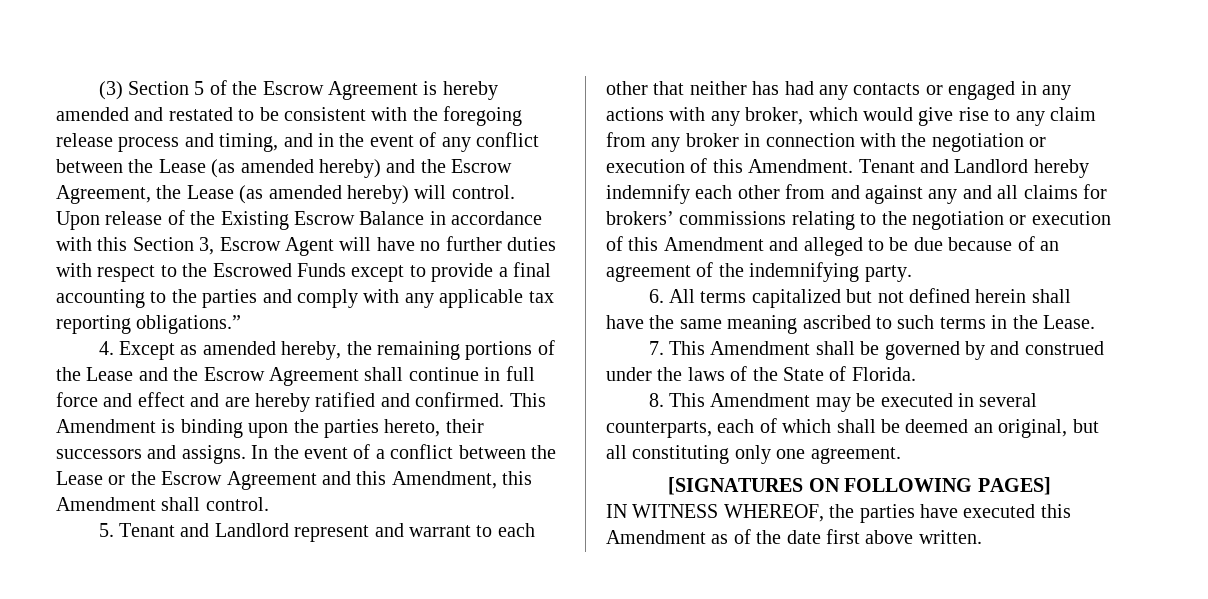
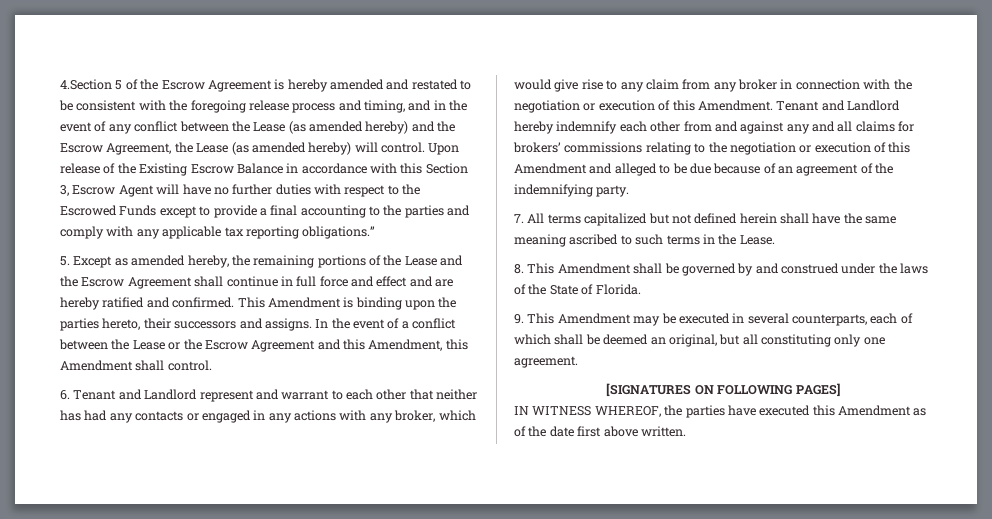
[98,81,189,100] (3) Section -> [60,79,112,90] 4.Section
[98,341,114,355] 4. -> [60,256,70,266] 5.
[98,523,114,537] 5. -> [60,390,70,400] 6.
[648,289,664,303] 6. -> [514,214,524,223] 7.
[648,341,664,355] 7. -> [514,264,524,274] 8.
[648,393,664,407] 8. -> [514,314,524,324] 9.

